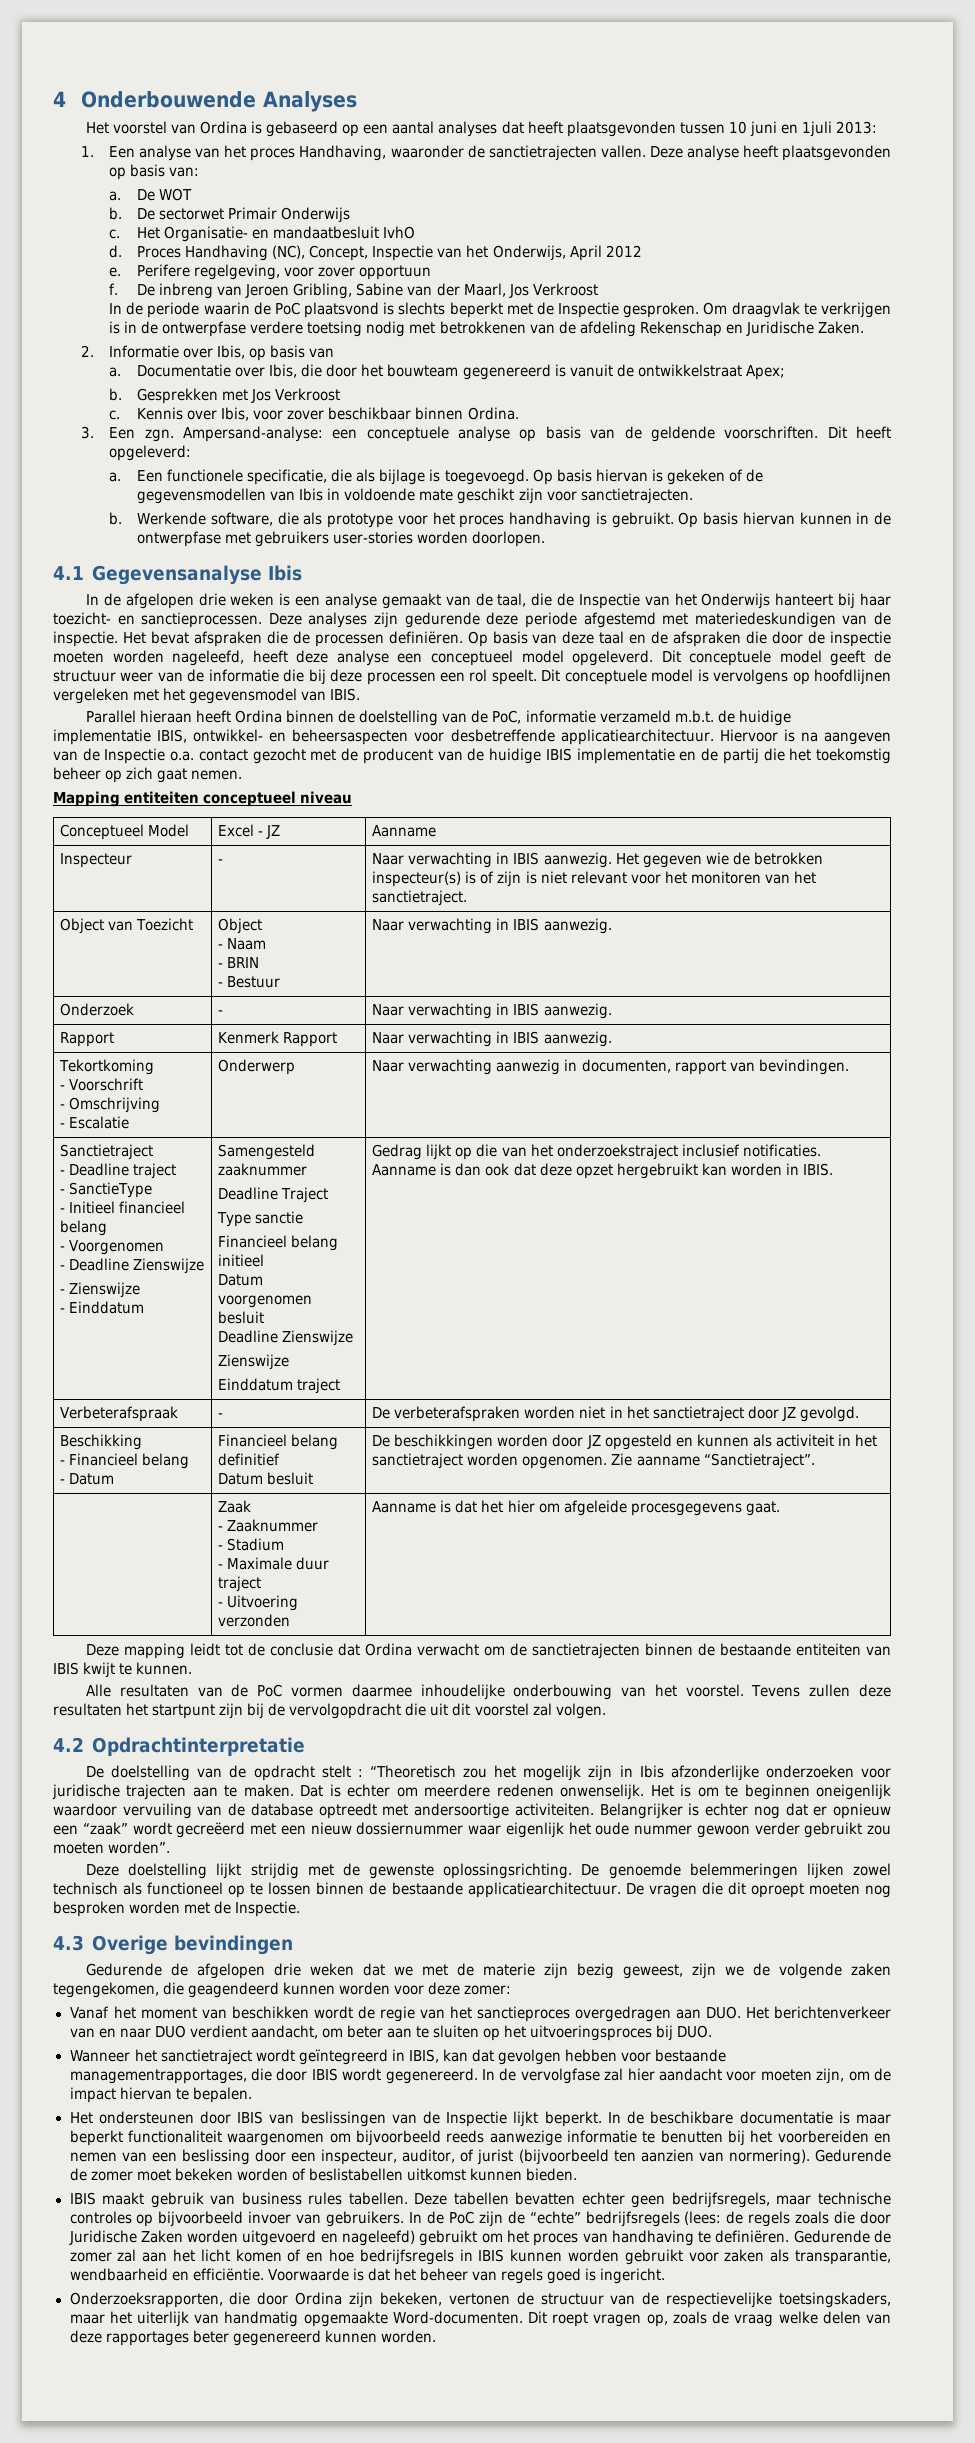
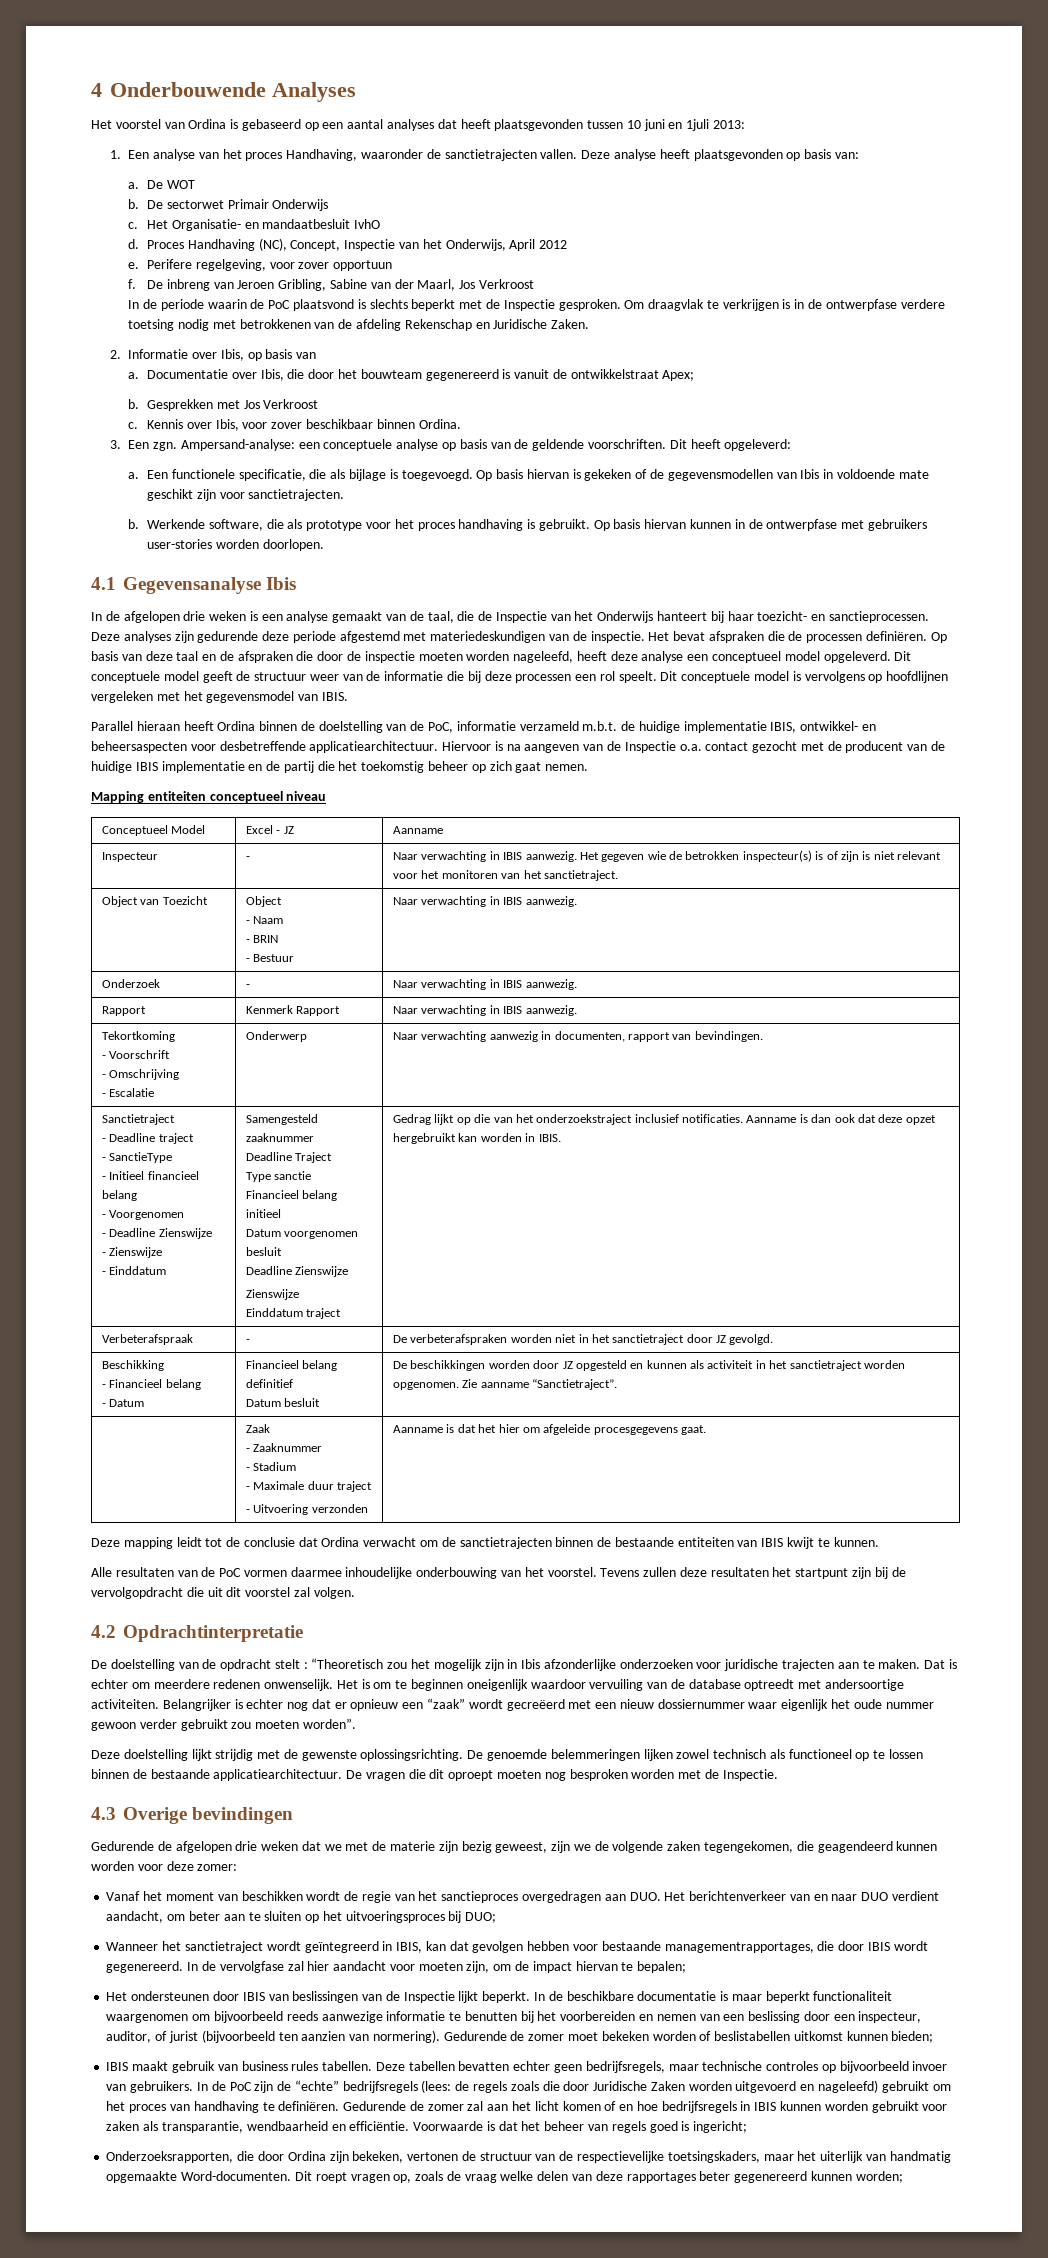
[677,2025,713,2038] DUO. -> [465,1912,497,1923] DUO;
[192,2087,252,2103] bepalen. -> [637,1961,687,1973] bepalen;
[525,2168,577,2181] bieden. -> [891,2031,934,2043] bieden;
[600,2268,666,2284] ingericht. -> [693,2121,748,2133] ingericht;
[380,2330,436,2343] worden. -> [855,2171,903,2183] worden;

